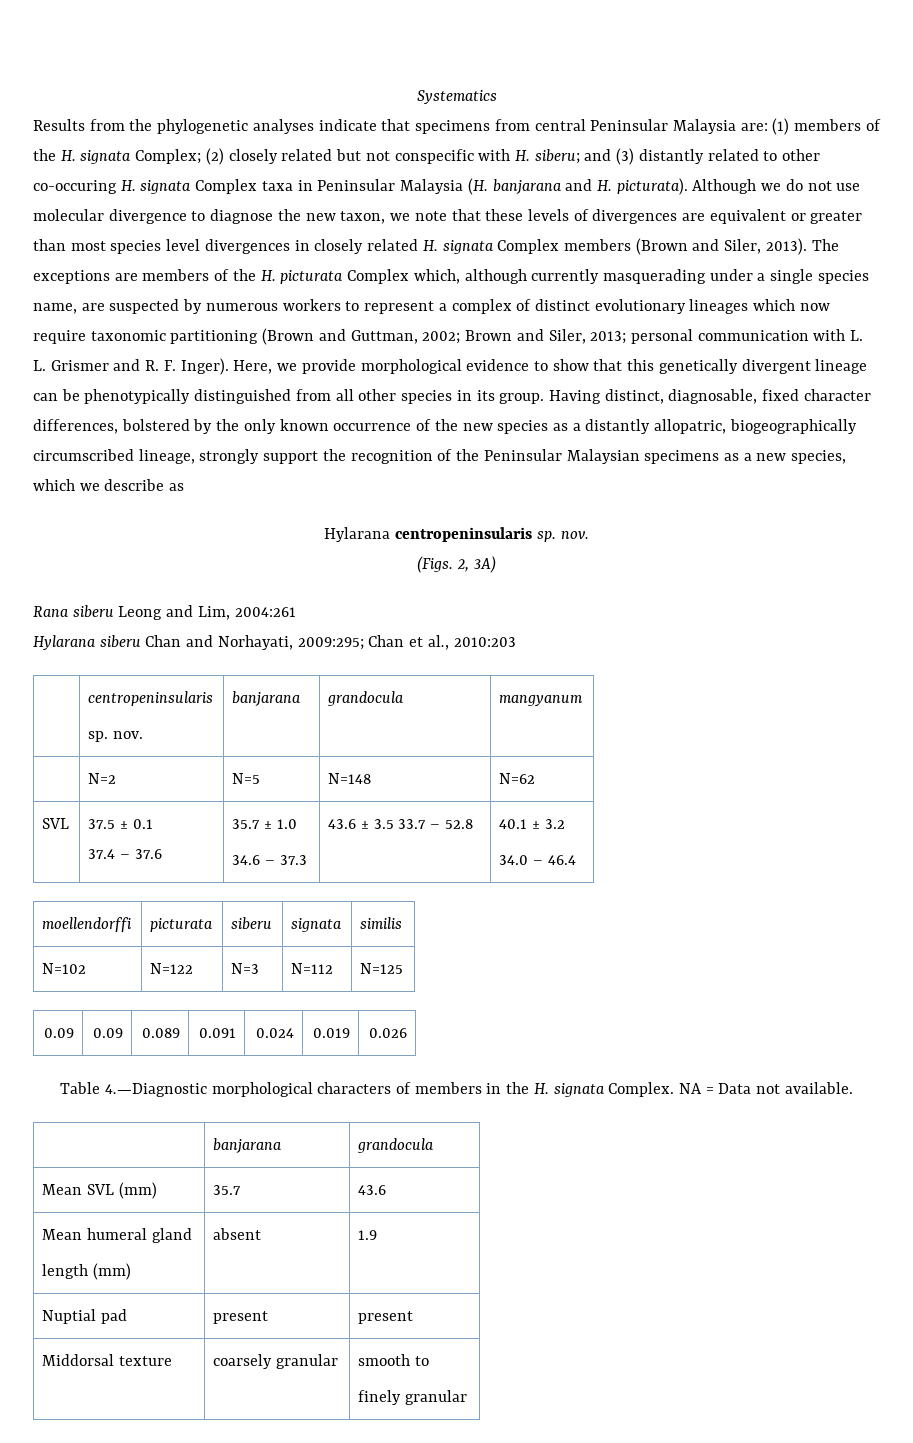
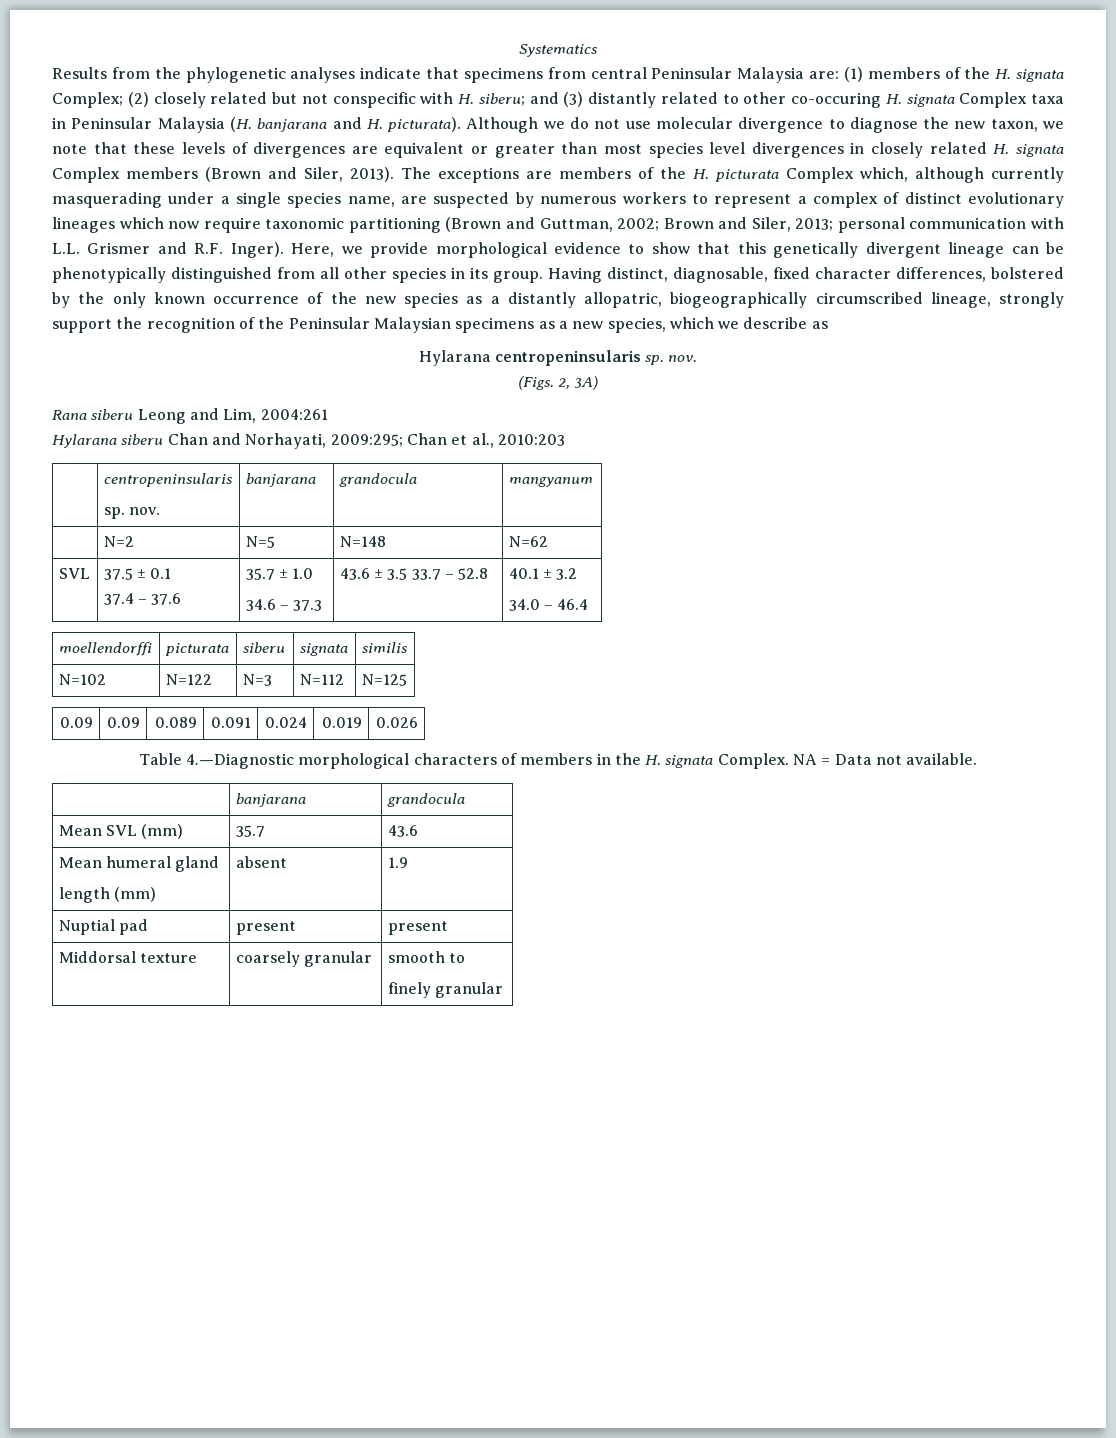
[850,330,864,341] [33,359,176,371] L. L. Grismer and R. F. -> [52,242,224,254] L.L. Grismer and R.F.

